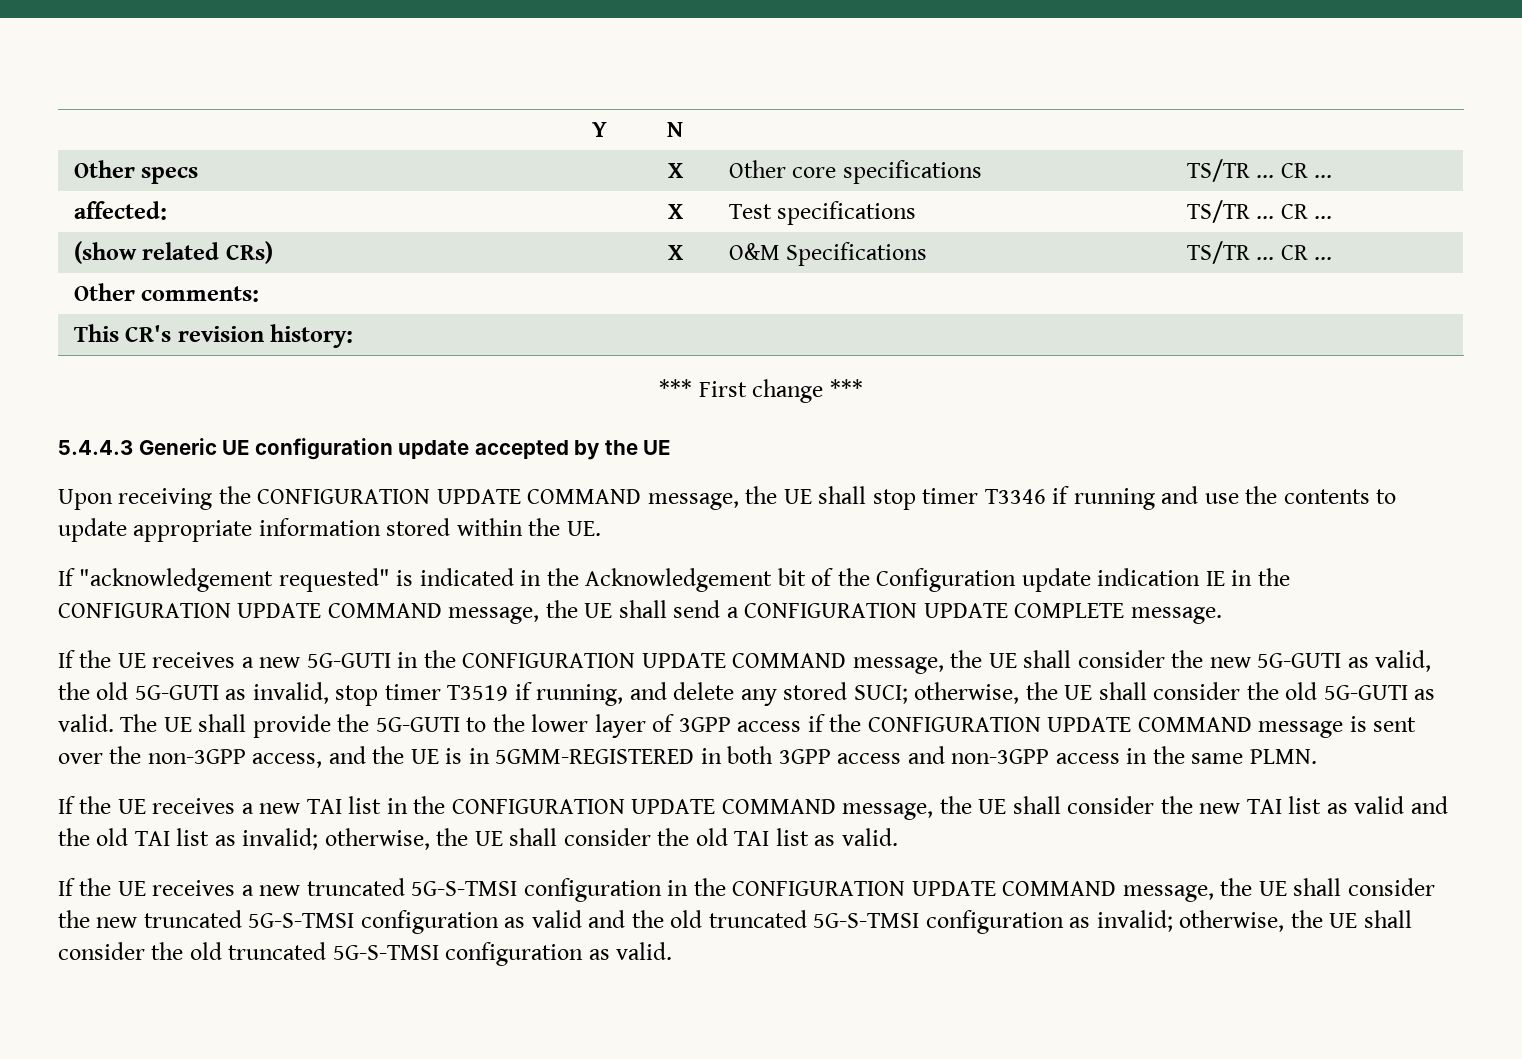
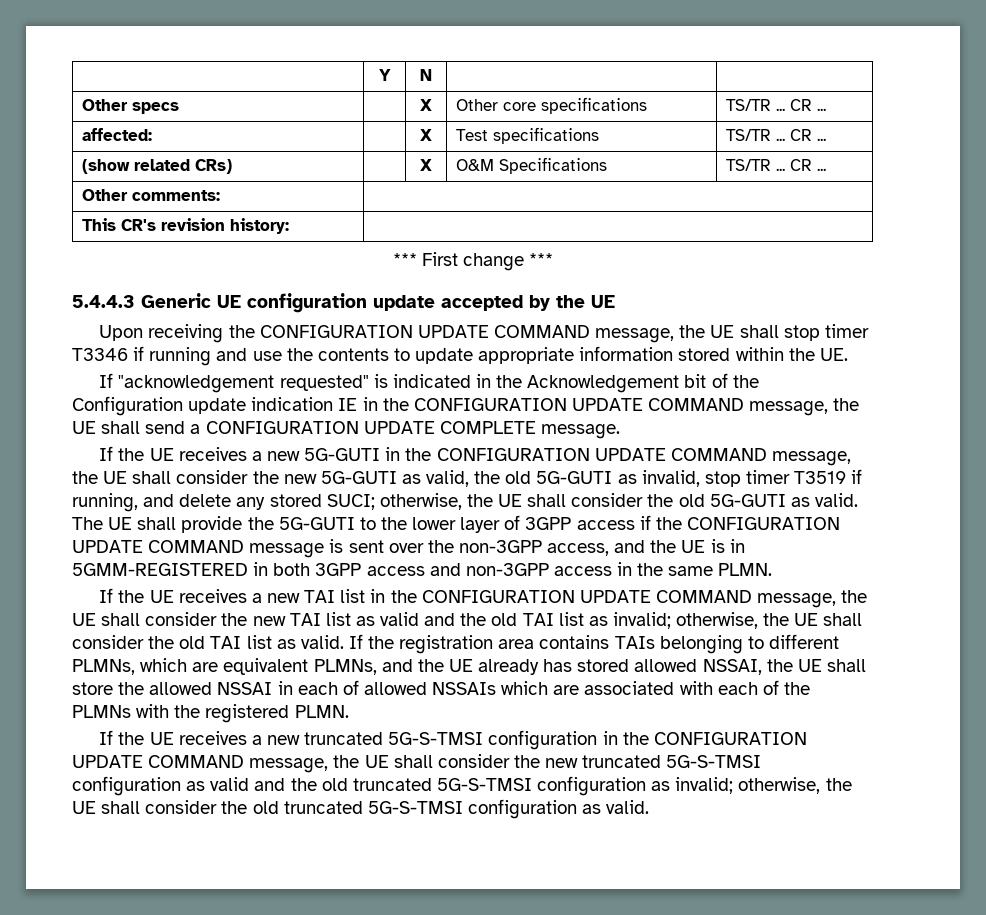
(898, 837) none -> [348,634,839,654] [72,658,866,675] [72,680,810,695] [72,704,349,723] If the registration area contains TAIs belonging to different PLMNs, which are equivalent PLMNs, and the UE already has stored allowed NSSAI, the UE shall store the allowed NSSAI in each of allowed NSSAIs which are associated with each of the PLMNs with the registered PLMN.

